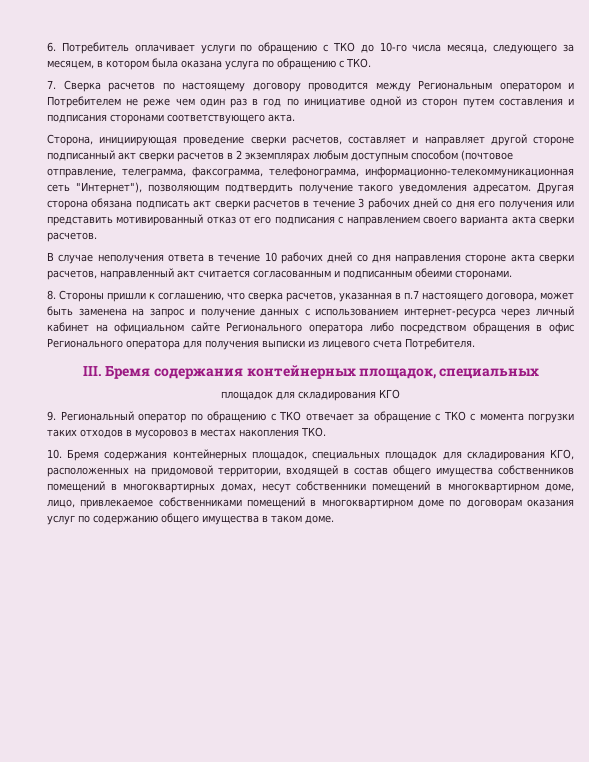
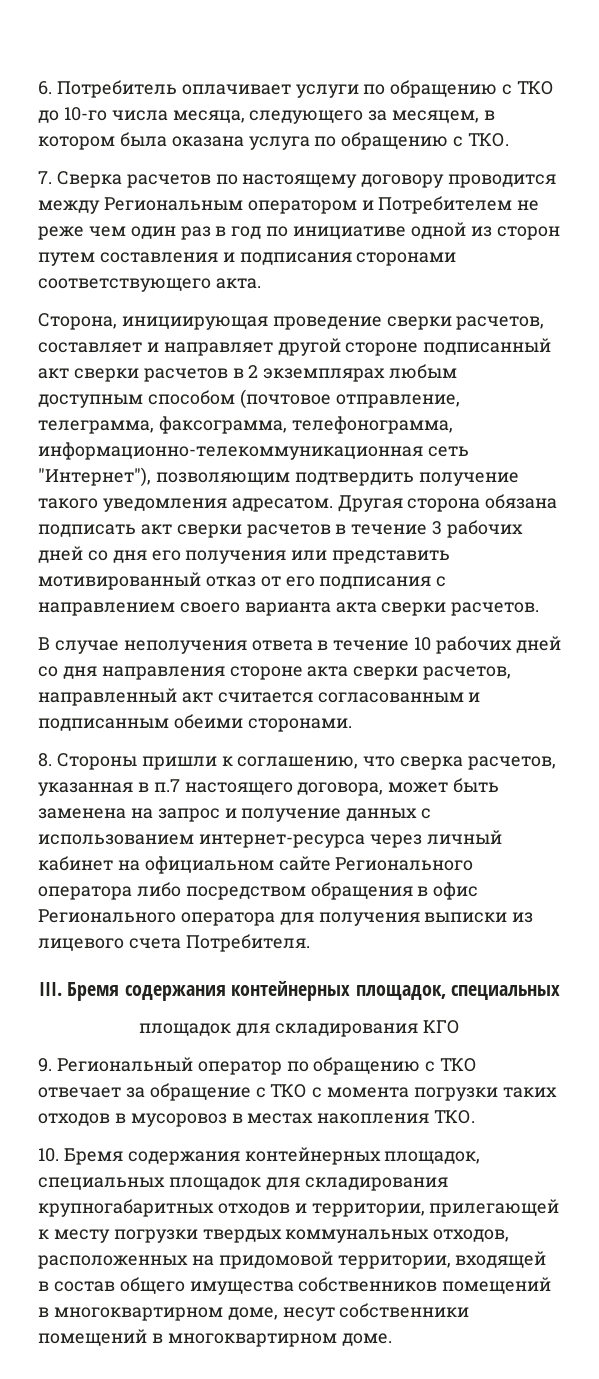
[550,449,574,460] КГО, -> [38,1199,560,1217] [38,1229,510,1243] крупногабаритных отходов и территории, прилегающей к месту погрузки твердых коммунальных отходов,
[122,483,256,493] многоквартирных домах, -> [53,1307,278,1321] многоквартирном доме,
[545,483,575,492] [47,497,574,509] [47,513,302,525] доме, лицо, привлекаемое собственниками помещений в многоквартирном доме по договорам оказания услуг по содержанию общего имущества в таком -> (337, 1340) none

